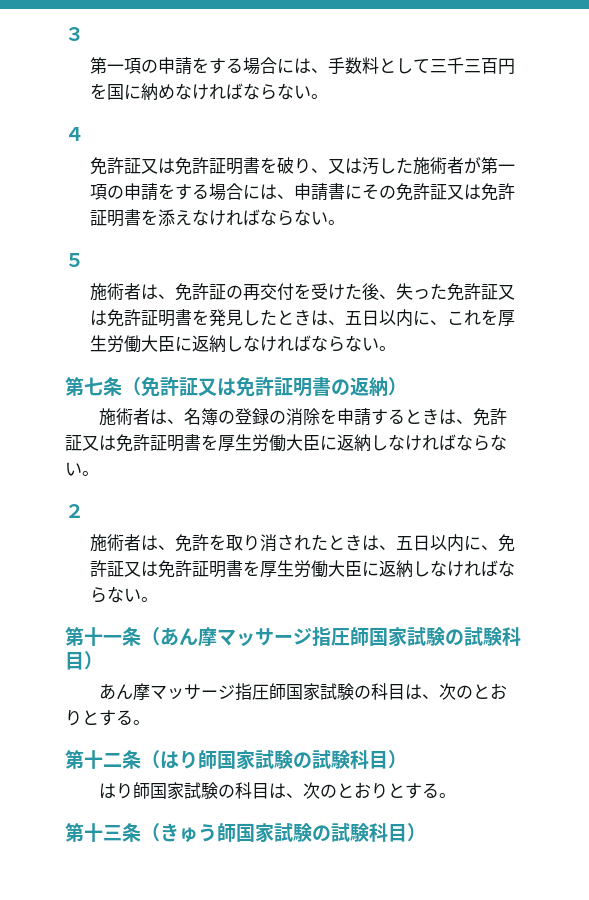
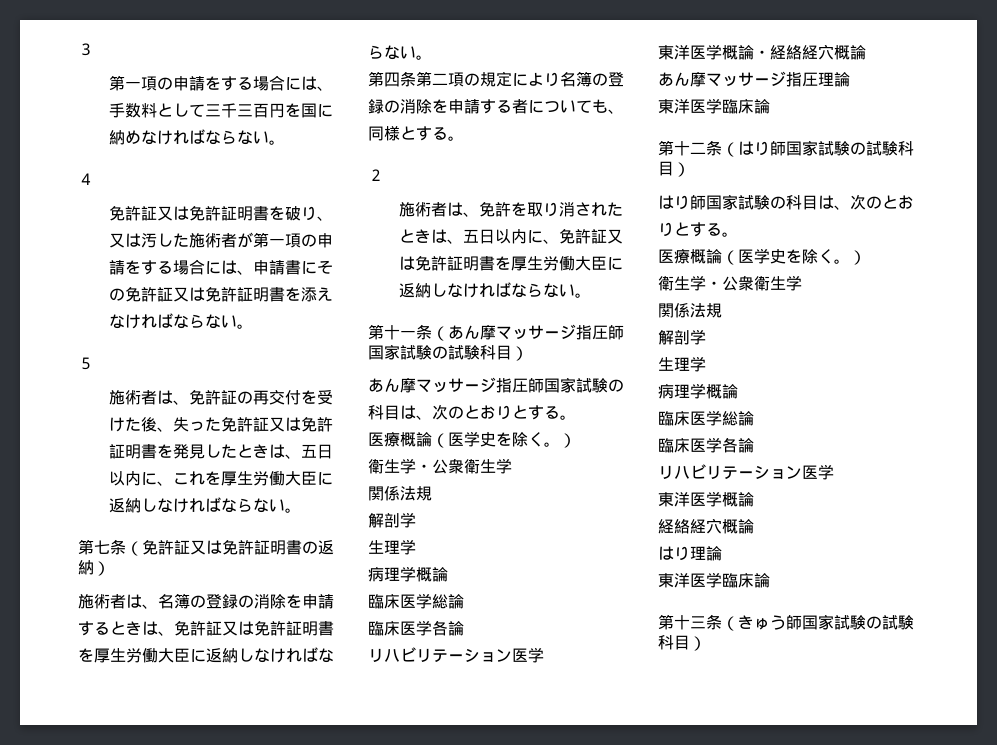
(99, 473) none -> [368,71,624,87] [368,99,624,114] [368,126,464,141] // 第四条第二項の規定により名簿の登録の消除を申請する者についても、同様とする。
(150, 722) none -> [368,431,576,448] [368,458,512,474] [368,486,432,501] [368,512,416,528] [368,539,416,555] [368,566,448,582] [368,593,464,609] [368,620,464,636] [368,647,544,663] [658,44,866,60] [658,71,850,87] [658,98,770,114] // 医療概論（医学史を除く。） // 衛生学・公衆衛生学 // 関係法規 // 解剖学 // 生理学 // 病理学概論 // 臨床医学総論 // 臨床医学各論 // リハビリテーション医学 // 東洋医学概論・経絡経穴概論 // あん摩マッサージ指圧理論 // 東洋医学臨床論
(457, 795) none -> [658,248,866,265] [658,275,802,291] [658,303,722,318] [658,329,706,345] [658,356,706,372] [658,383,738,399] [658,410,754,426] [658,437,754,453] [658,464,834,480] [658,491,754,507] [658,518,754,534] [658,546,722,561] [658,572,770,588] // 医療概論（医学史を除く。） // 衛生学・公衆衛生学 // 関係法規 // 解剖学 // 生理学 // 病理学概論 // 臨床医学総論 // 臨床医学各論 // リハビリテーション医学 // 東洋医学概論 // 経絡経穴概論 // はり理論 // 東洋医学臨床論

